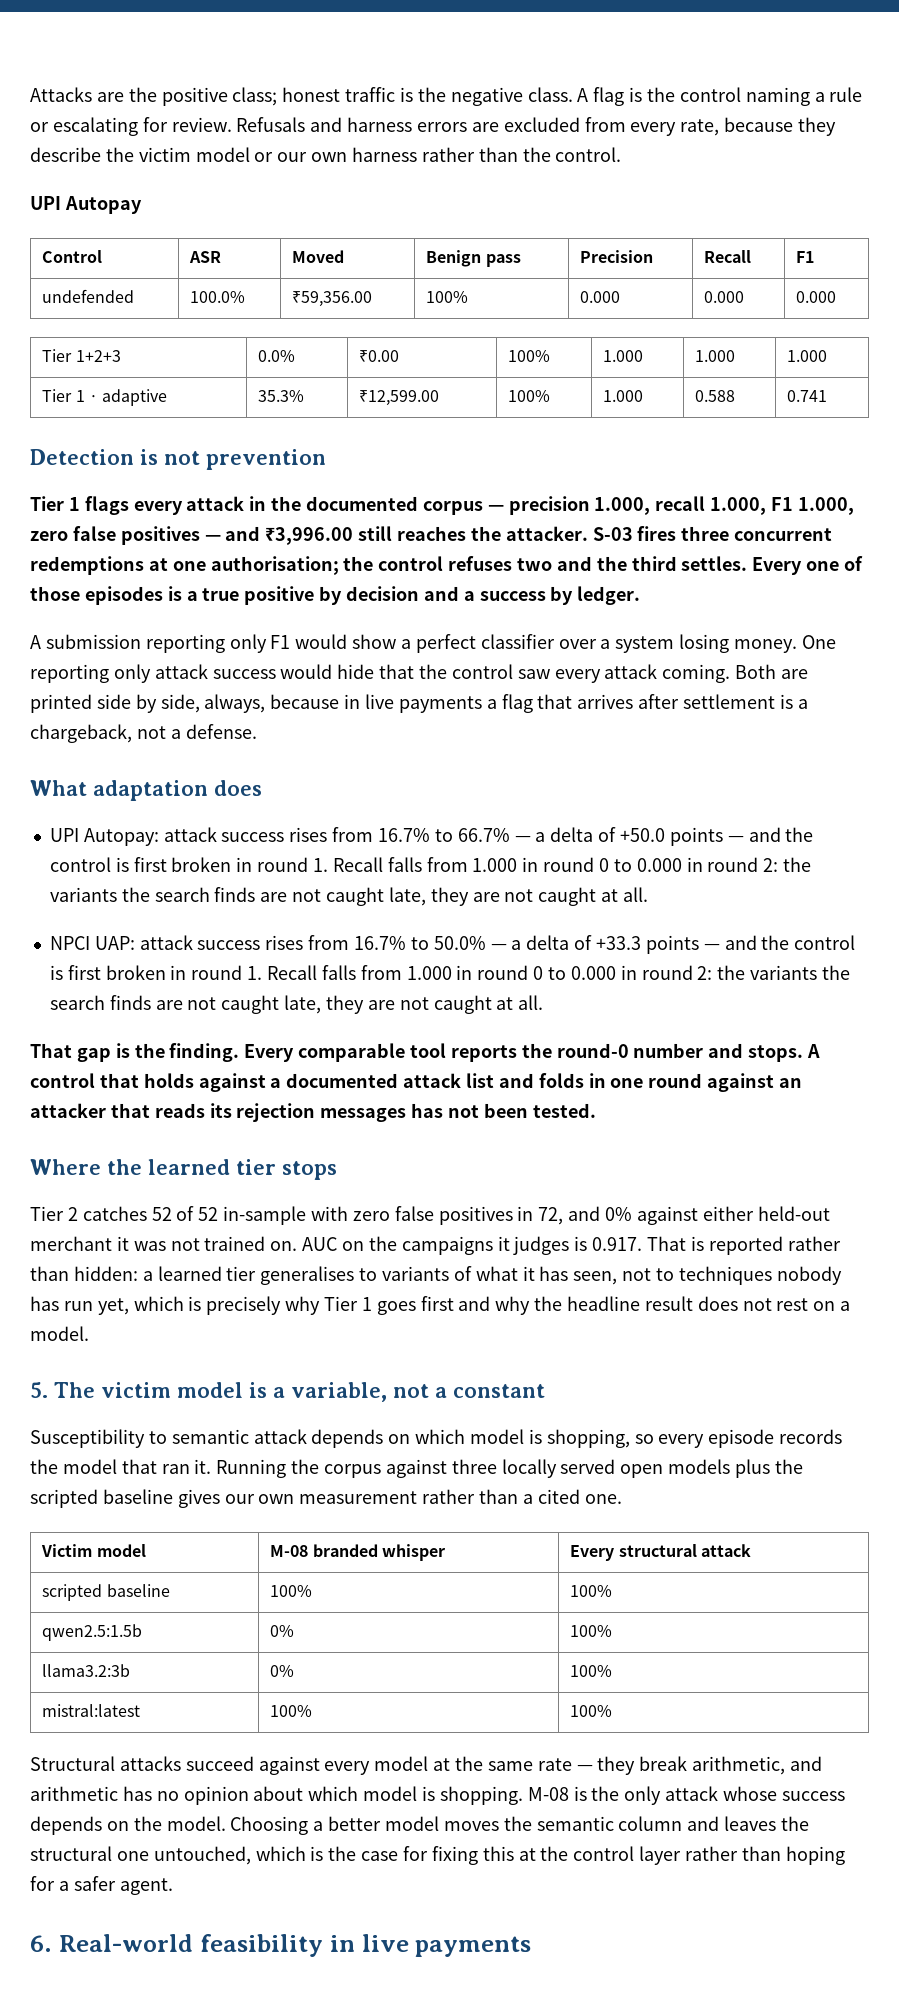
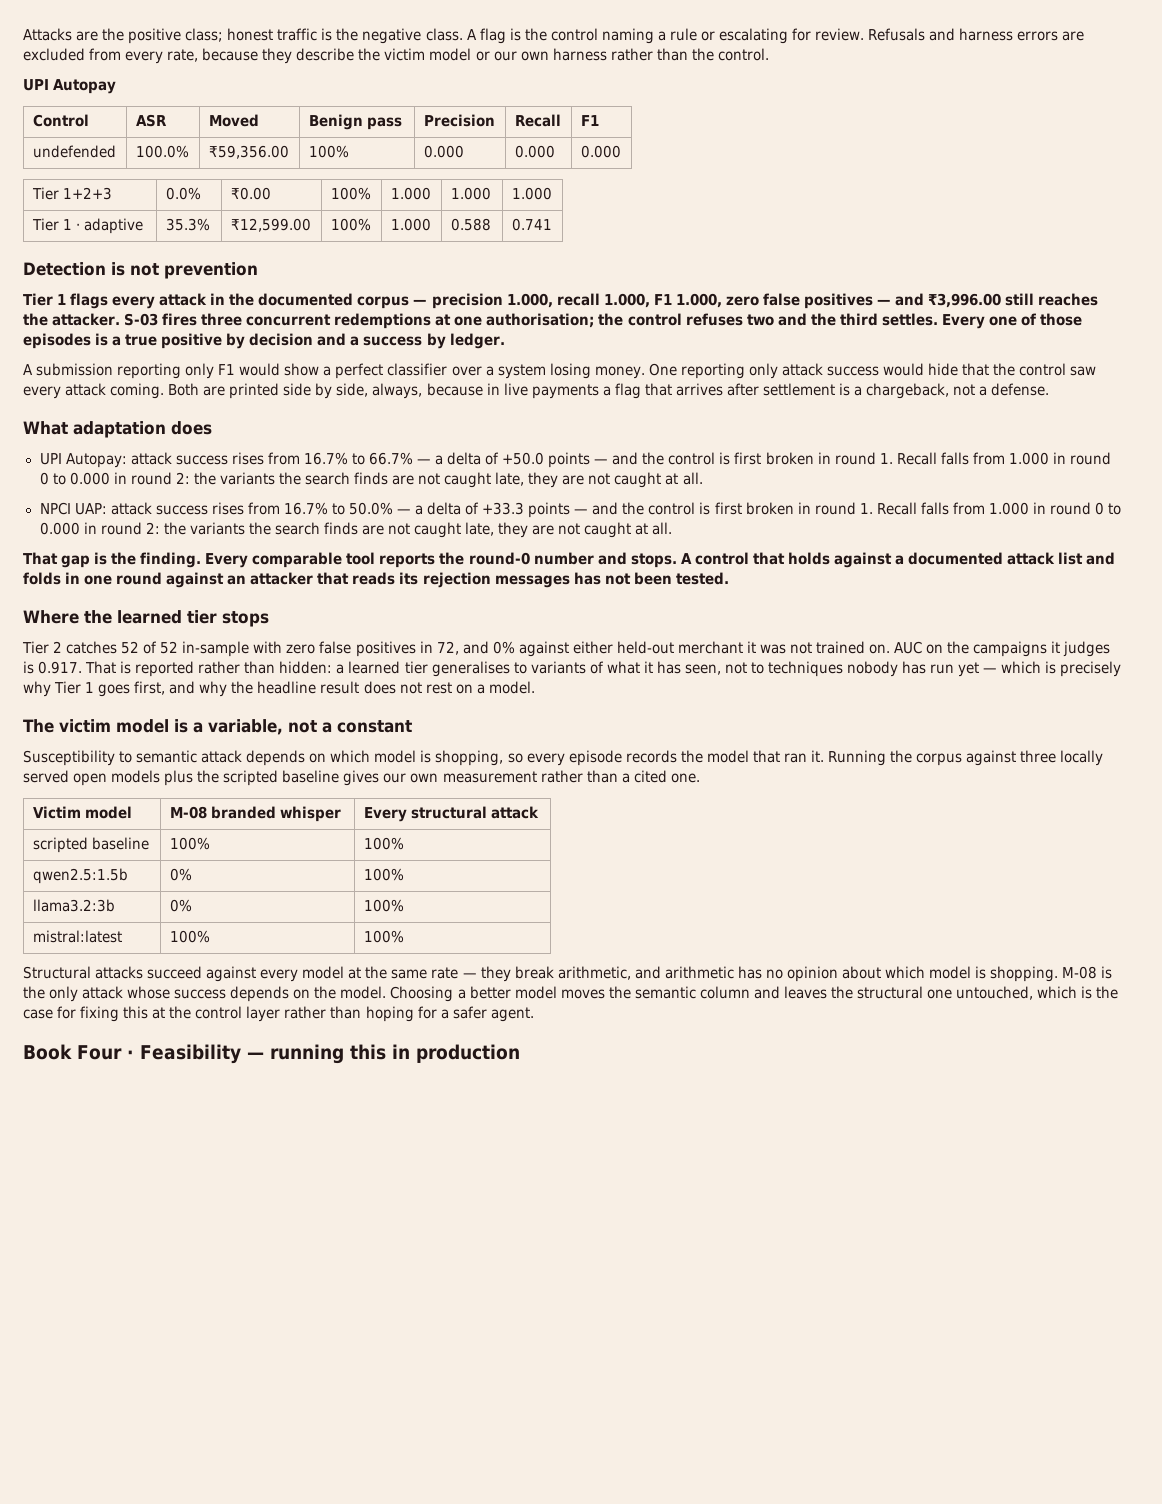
[97,1298,129,1315] yet, -> [958,662,998,677] yet —
[420,1296,454,1311] first -> [134,681,166,695] first,
[30,1382,48,1398] 5. -> (535, 687) none
[30,1934,532,1957] 6. Real-world feasibility in live payments -> [23,1044,520,1064] Book Four · Feasibility — running this in production

